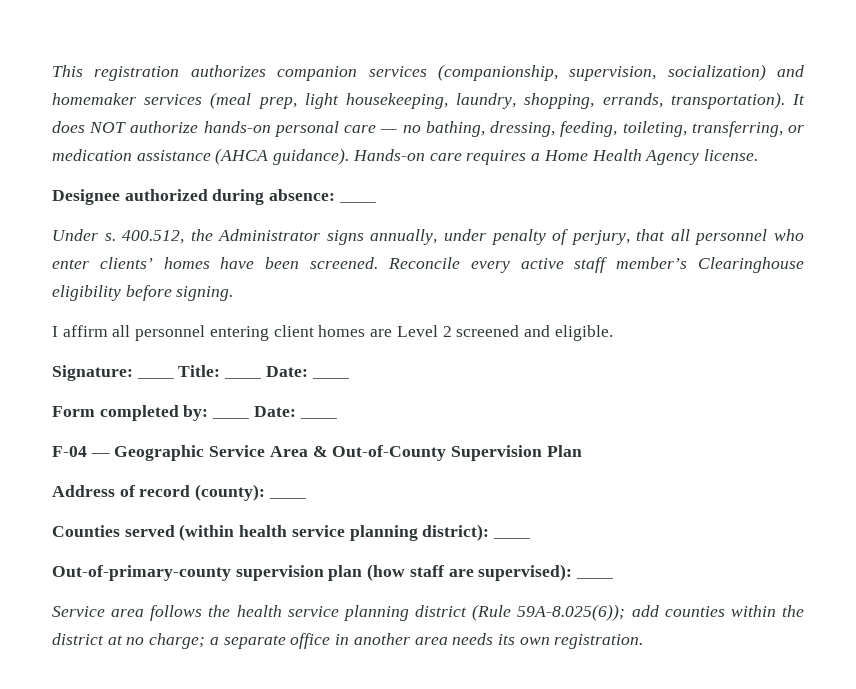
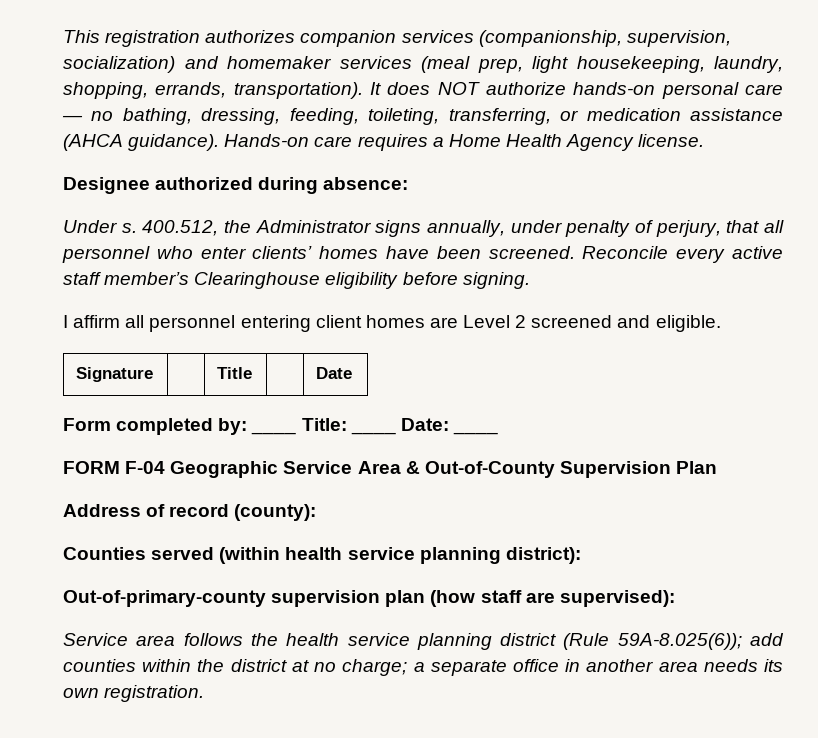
[338,201,376,203] ____ -> (409, 183) none
[52,365,133,381] // Signature: -> [76,367,154,382] [217,367,253,379] [316,367,353,379] [63,418,248,435] // Signature | | Title | | Date // Form completed by:
[52,405,250,421] [253,406,296,417] [299,417,337,419] [52,446,110,457] Form completed by: ____ Date: ____ // F-04 — -> [63,461,166,474] FORM F-04
[268,497,306,499] ____ -> (317, 512) none
[493,537,531,539] ____ -> (581, 555) none
[576,577,614,579] ____ -> (675, 598) none

